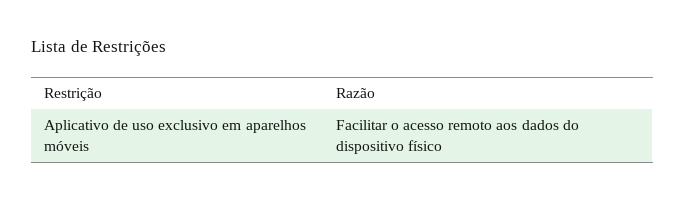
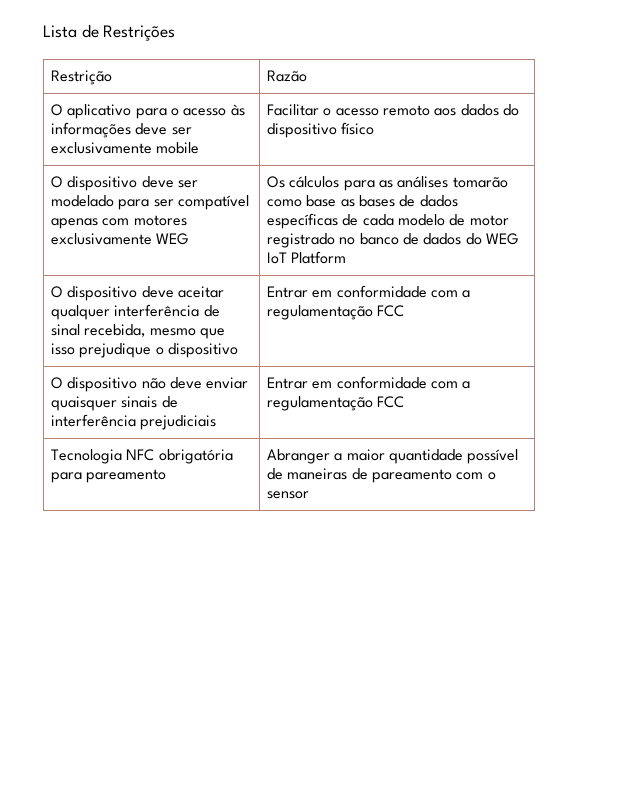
[43,120,306,133] [43,141,89,151] Aplicativo de uso exclusivo em aparelhos móveis -> [50,104,245,119] [50,122,192,138] [50,142,200,154] O aplicativo para o acesso às informações deve ser exclusivamente mobile
(442, 145) none -> [50,176,198,191] [50,195,249,210] [50,215,187,229] [50,233,189,245] [266,176,508,191] [266,195,458,207] [266,213,509,229] [266,233,518,248] [266,251,347,264] [50,286,224,301] [50,304,220,320] [50,324,225,339] [50,343,238,358] [266,285,471,298] [266,305,405,320] [50,377,249,392] [50,396,178,411] [50,414,217,430] [266,376,471,389] [266,396,405,411] [50,449,233,464] [50,469,167,483] [266,449,519,464] [266,468,496,483] [266,491,309,499] // O dispositivo deve ser modelado para ser compatível apenas com motores exclusivamente WEG | Os cálculos para as análises tomarão como base as bases de dados específicas de cada modelo de motor registrado no banco de dados do WEG IoT Platform // O dispositivo deve aceitar qualquer interferência de sinal recebida, mesmo que isso prejudique o dispositivo | Entrar em conformidade com a regulamentação FCC // O dispositivo não deve enviar quaisquer sinais de interferência prejudiciais | Entrar em conformidade com a regulamentação FCC // Tecnologia NFC obrigatória para pareamento | Abranger a maior quantidade possível de maneiras de pareamento com o sensor

